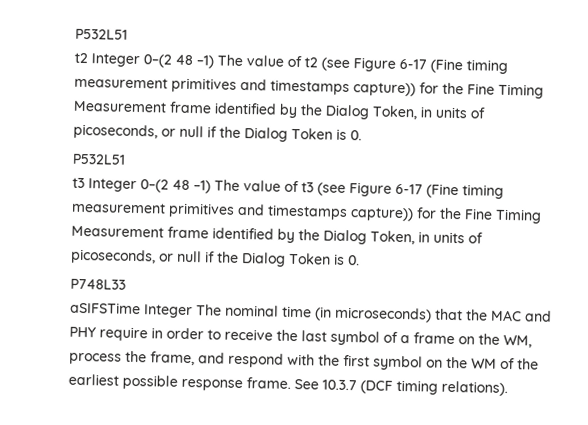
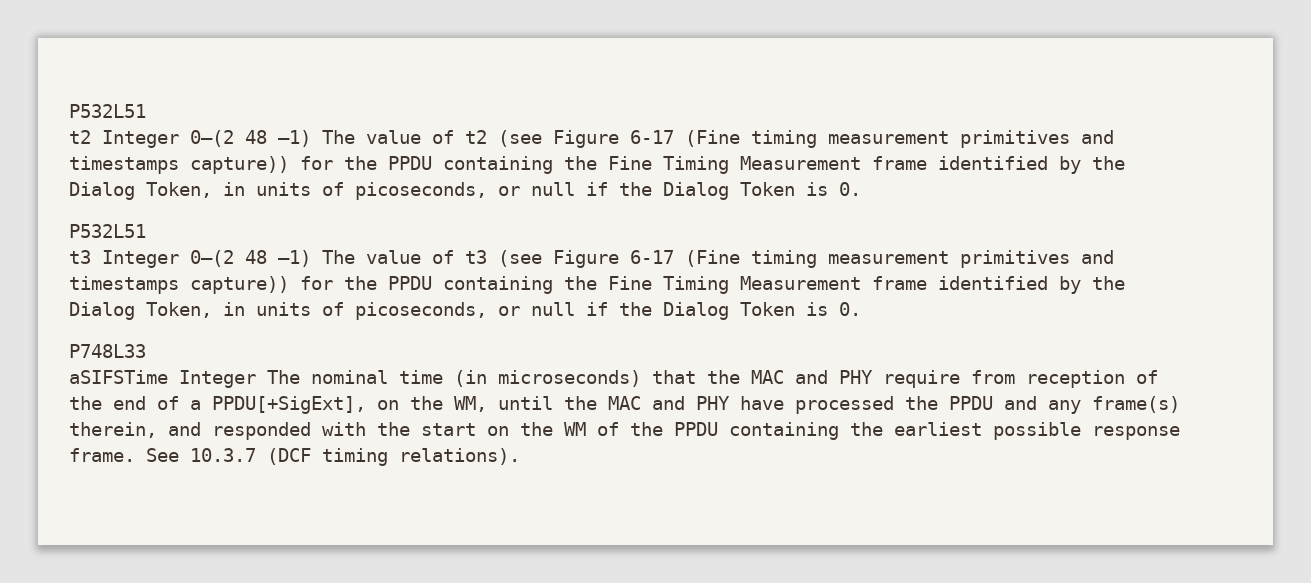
(464, 88) none -> [388,156,597,174] PPDU containing the
(462, 213) none -> [388,276,597,294] PPDU containing the
[151,327,380,346] in order to receive the last symbol -> [971,370,1158,388] [69,396,146,410] from reception of the end
[413,332,455,345] frame -> [212,396,366,414] PPDU[+SigExt],
[69,350,423,371] process the frame, and respond with the first symbol -> [498,396,1180,414] [69,422,476,440] until the MAC and PHY have processed the PPDU and any frame(s) therein, and responded with the start
(539, 364) none -> [674,422,883,440] PPDU containing the

